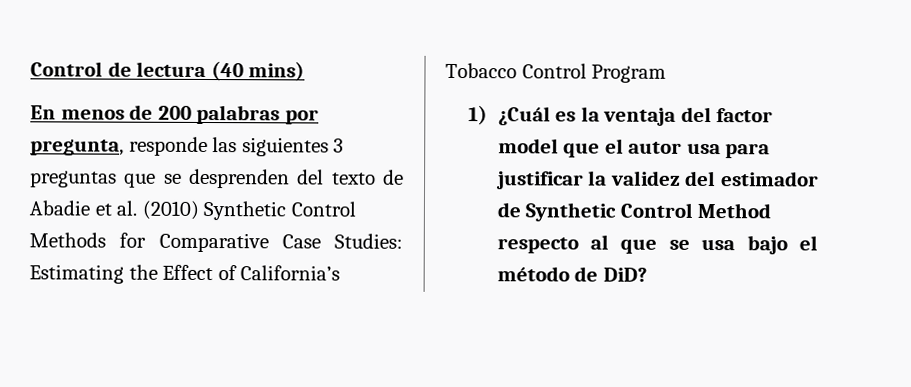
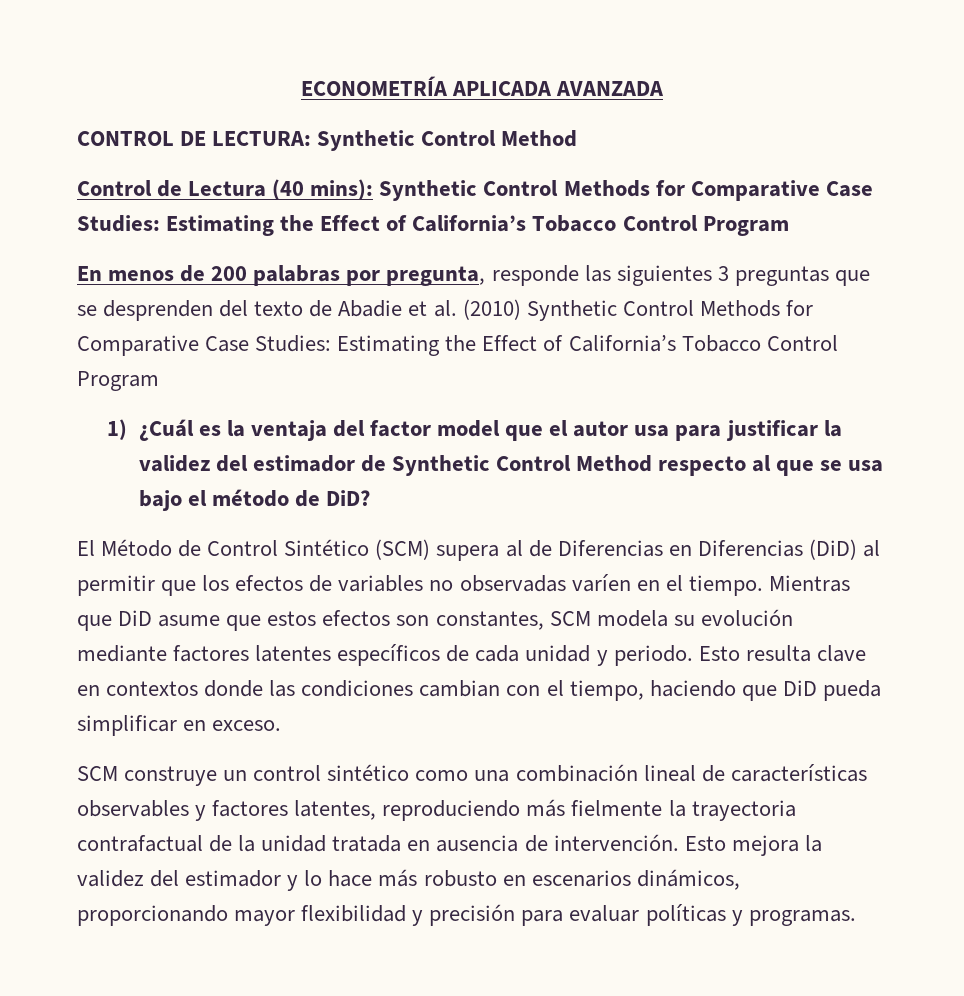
[30,61,306,82] Control de lectura (40 mins) -> [300,76,665,96] [77,130,578,151] [77,179,873,201] [77,215,789,236] ECONOMETRÍA APLICADA AVANZADA // CONTROL DE LECTURA: Synthetic Control Method // Control de Lectura (40 mins): Synthetic Control Methods for Comparative Case Studies: Estimating the Effect of California’s Tobacco Control Program
(647, 274) none -> [77,539,880,561] [77,574,850,596] [77,609,793,631] [77,644,866,666] [77,680,881,701] [77,715,282,736] [77,764,867,786] [77,799,796,821] [77,834,822,856] [77,869,740,891] [77,904,856,926] // El Método de Control Sintético (SCM) supera al de Diferencias en Diferencias (DiD) al permitir que los efectos de variables no observadas varíen en el tiempo. Mientras que DiD asume que estos efectos son constantes, SCM modela su evolución mediante factores latentes específicos de cada unidad y periodo. Esto resulta clave en contextos donde las condiciones cambian con el tiempo, haciendo que DiD pueda simplificar en exceso. // SCM construye un control sintético como una combinación lineal de características observables y factores latentes, reproduciendo más fielmente la trayectoria contrafactual de la unidad tratada en ausencia de intervención. Esto mejora la validez del estimador y lo hace más robusto en escenarios dinámicos, proporcionando mayor flexibilidad y precisión para evaluar políticas y programas.

